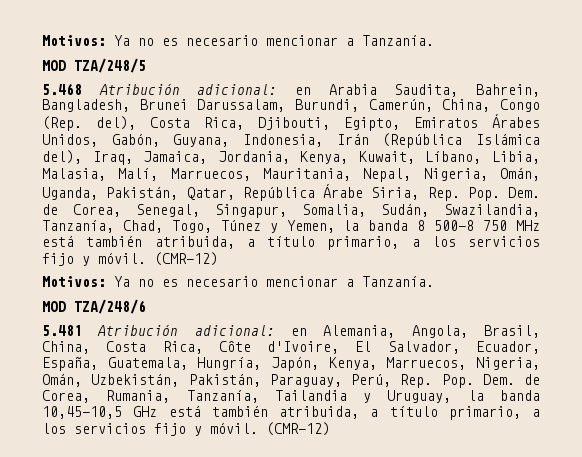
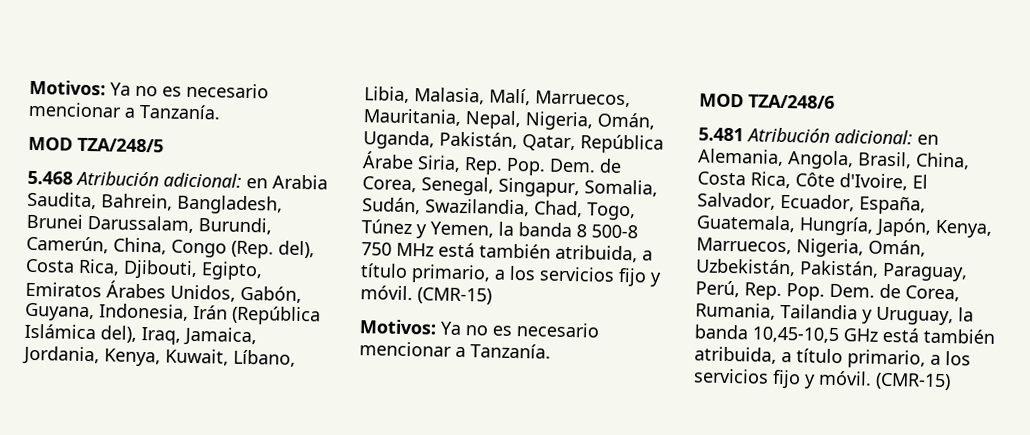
[42,220,114,233] Tanzanía, -> (530, 207) none
[154,252,218,266] (CMR-12) -> [417,287,492,305] (CMR-15)
[186,390,259,403] Tanzanía, -> (776, 311) none
[266,422,330,436] (CMR-12) -> [875,372,951,391] (CMR-15)

